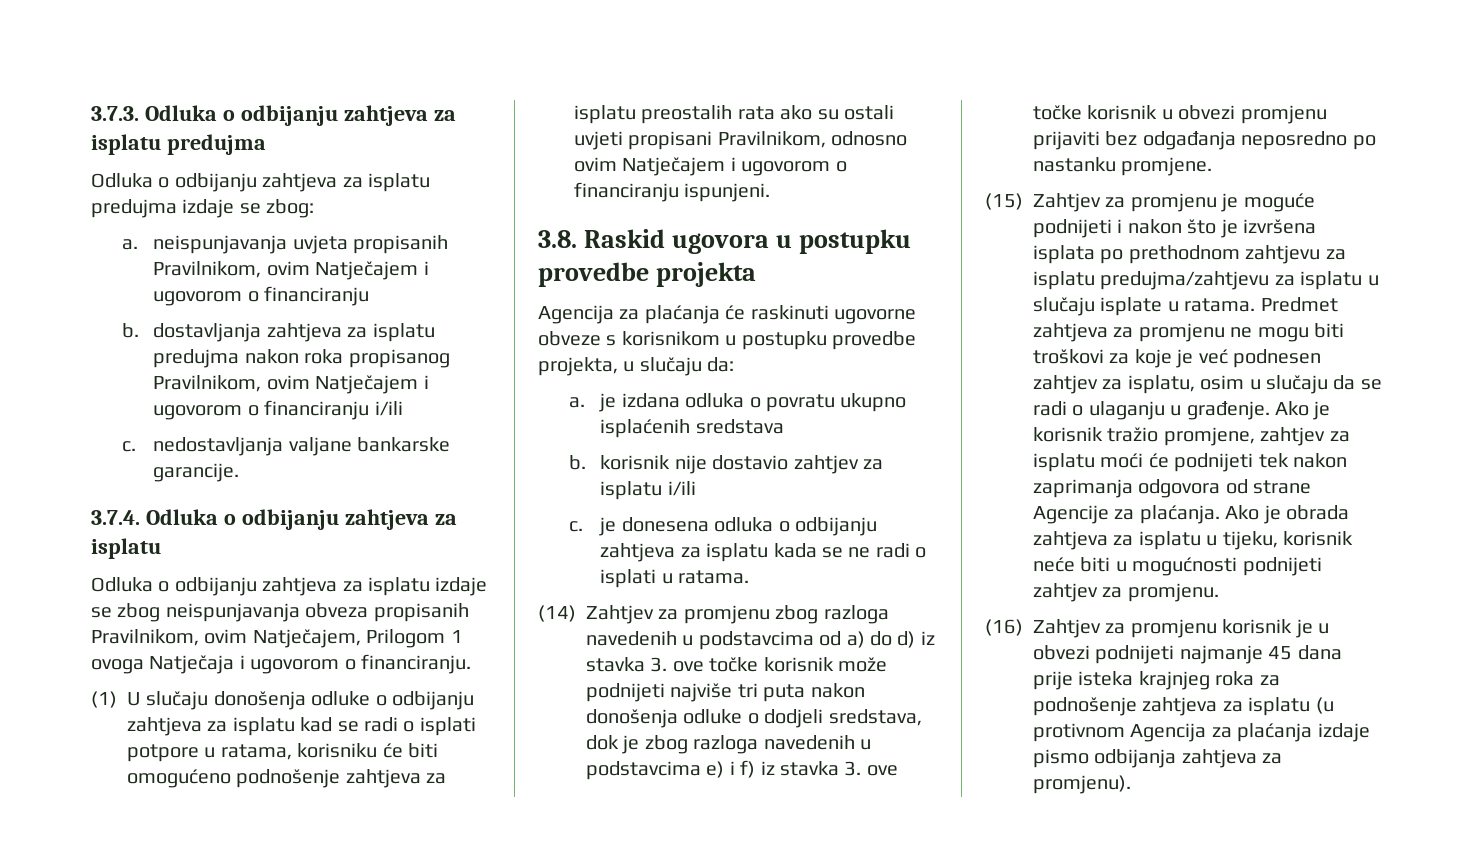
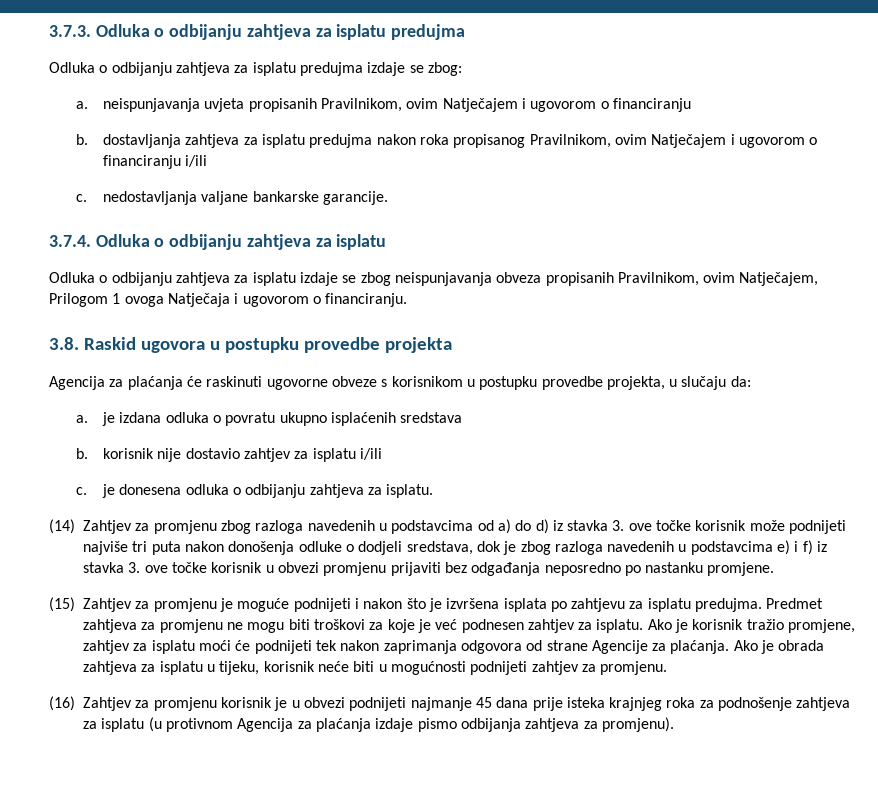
[91,691,474,710] [127,717,476,736] [127,743,438,762] [127,769,447,788] [574,105,894,124] [574,131,908,150] [574,157,847,176] [574,182,771,202] // (1) U slučaju donošenja odluke o odbijanju zahtjeva za isplatu kad se radi o isplati potpore u ratama, korisniku će biti omogućeno podnošenje zahtjeva za isplatu preostalih rata ako su ostali uvjeti propisani Pravilnikom, odnosno ovim Natječajem i ugovorom o financiranju ispunjeni. -> (408, 300) none
[706,543,927,562] [600,569,750,588] isplatu kada se ne radi o isplati u ratama. -> [386,484,434,498] isplatu.
[1128,245,1240,264] prethodnom -> (567, 606) none
[1100,271,1379,290] [1033,297,1256,316] predujma/zahtjevu za isplatu u slučaju isplate u ratama. -> [695,598,763,612] predujma.
[1127,375,1382,394] [1033,401,1270,420] isplatu, osim u slučaju da se radi o ulaganju u građenje. -> [596,619,644,633] isplatu.

